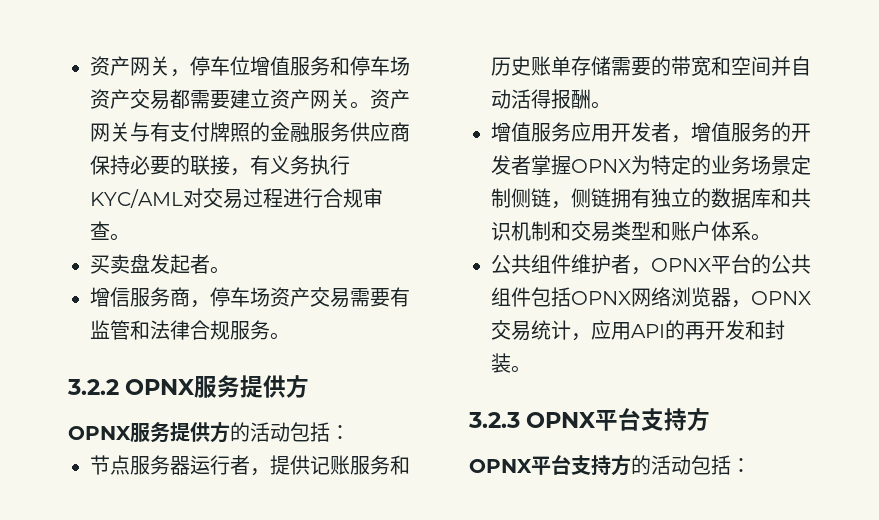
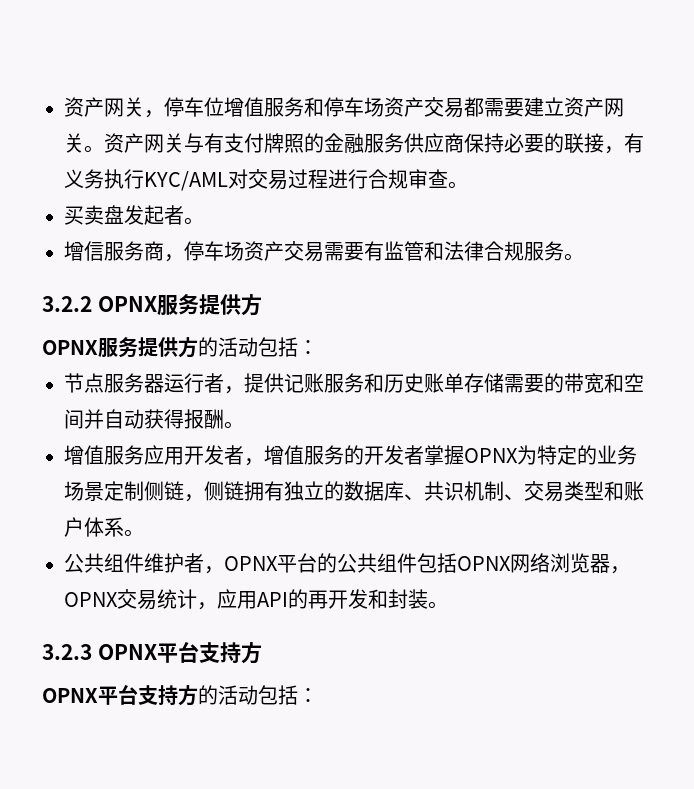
[511,89,531,109] 活 -> [144,409,164,429] 获
[771,188,791,208] 和 -> [404,494,424,500] 、
[551,221,571,241] 和 -> [504,494,524,500] 、

